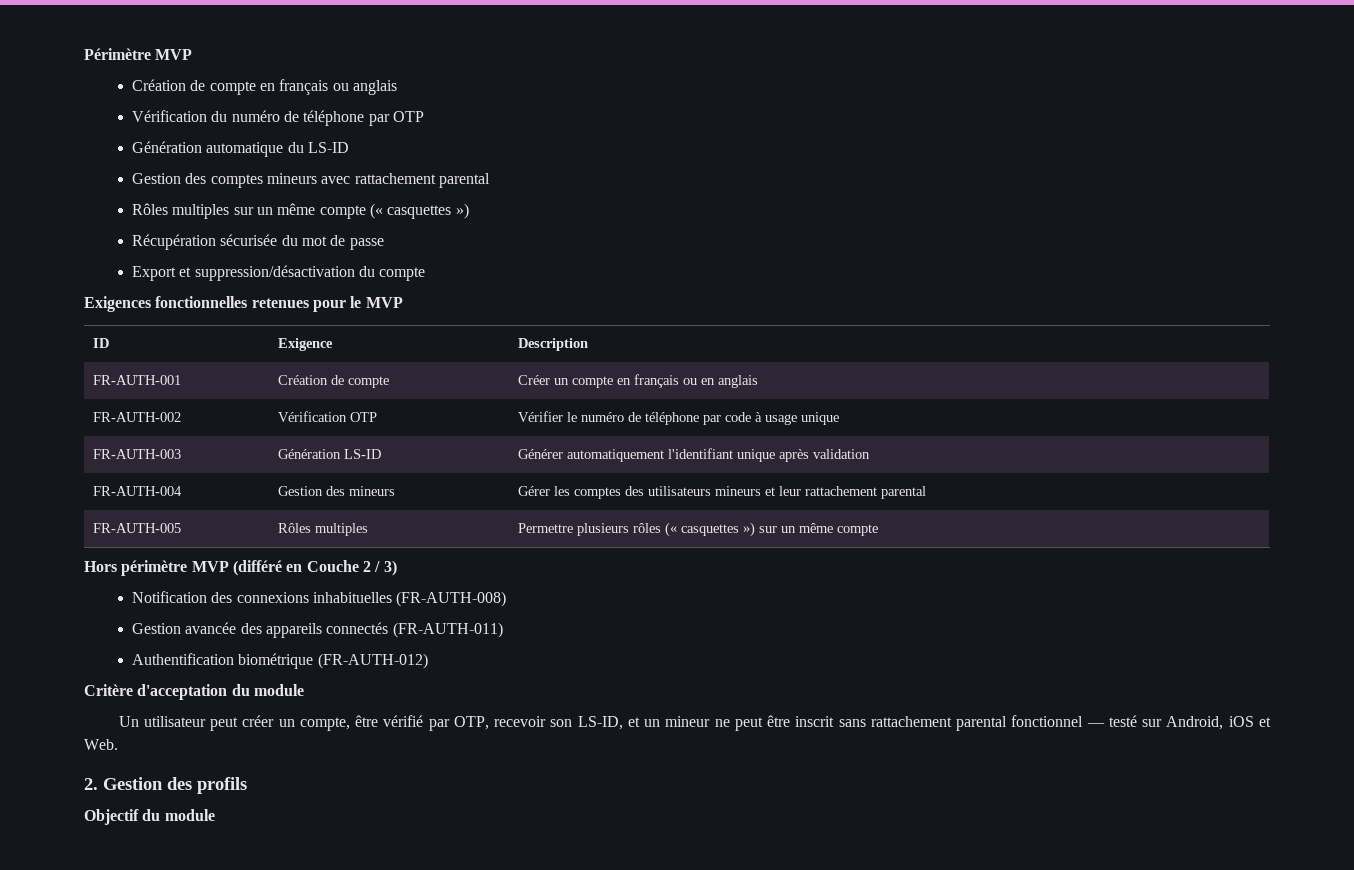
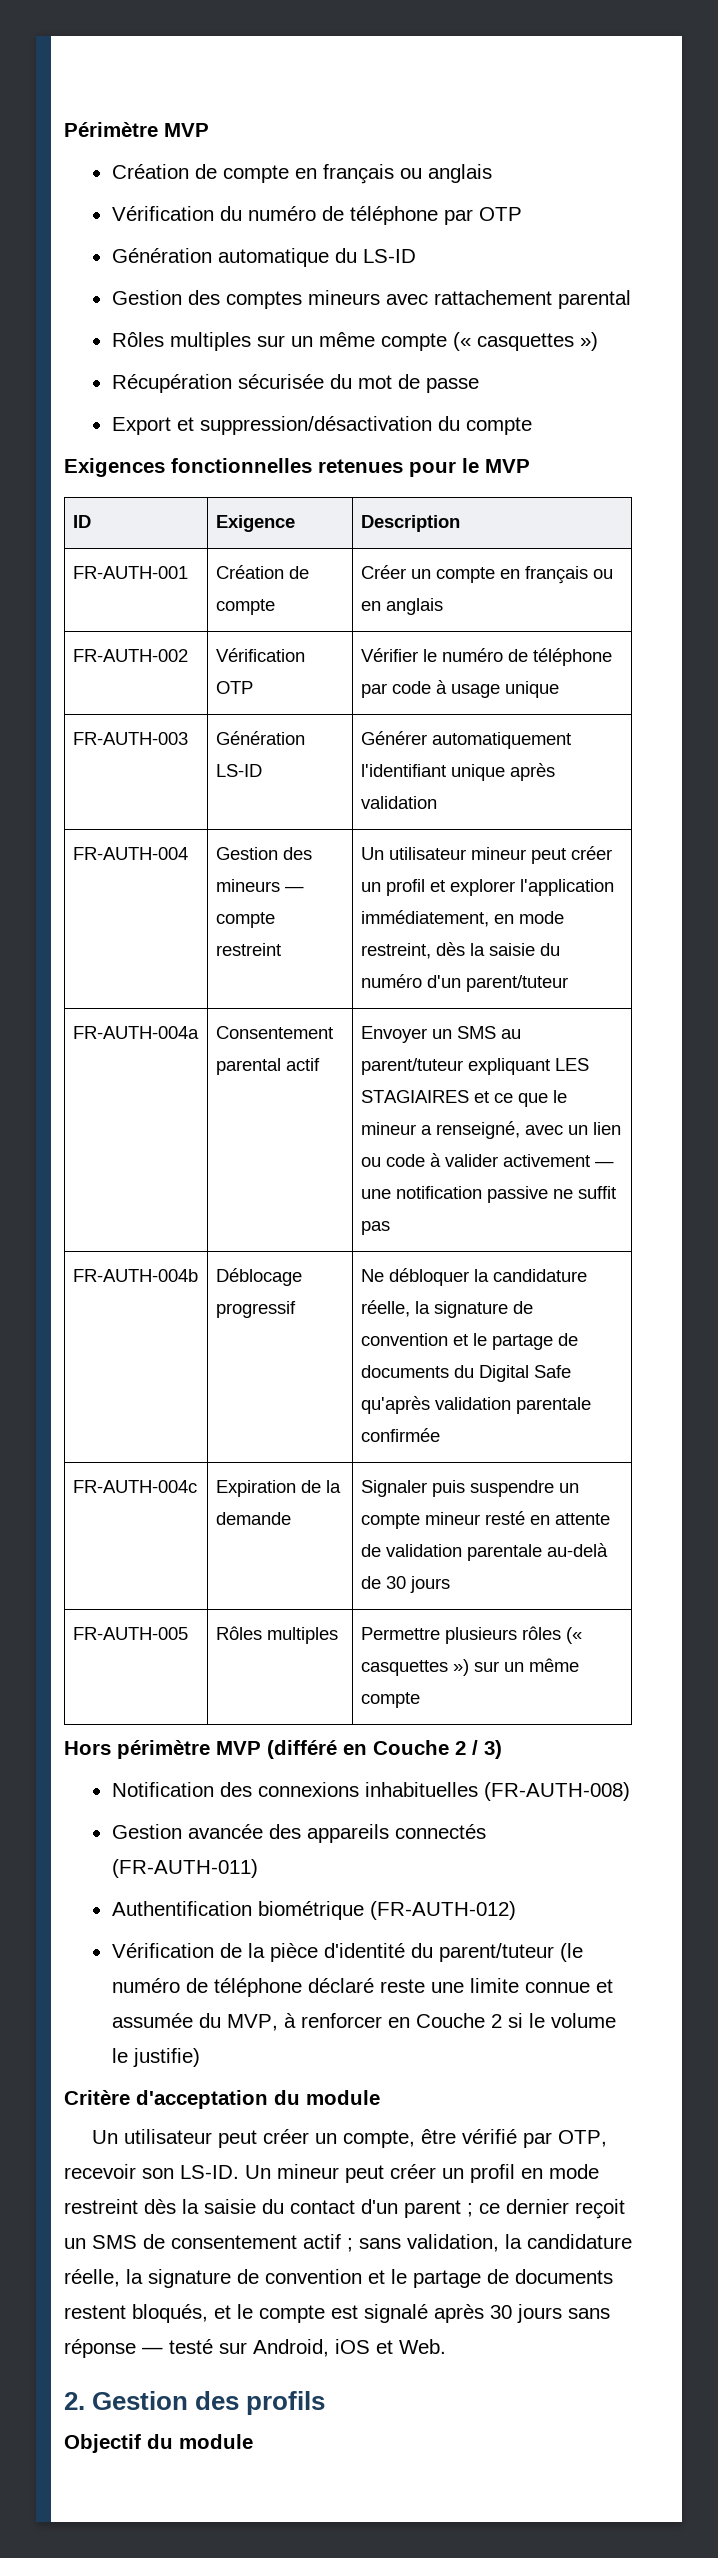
[517,486,926,499] | Gérer les comptes des utilisateurs mineurs et leur rattachement parental -> [284,886,304,892] [215,912,275,928] [215,943,281,956] [360,846,612,864] [360,879,614,896] [360,910,564,927] [360,942,560,959] [360,974,568,992] [72,1026,199,1039] [215,1026,333,1039] [215,1058,320,1075] [360,1026,521,1043] [360,1058,589,1075] [360,1090,567,1107] [360,1121,621,1139] [360,1153,614,1167] [360,1186,616,1203] [360,1221,390,1235] [72,1269,198,1282] [215,1268,302,1286] [215,1301,296,1318] [360,1268,587,1286] [360,1300,533,1318] [360,1333,578,1350] [360,1365,571,1382] [360,1396,591,1414] [360,1428,440,1442] [72,1480,197,1493] [215,1480,341,1497] [215,1512,291,1525] [360,1480,579,1497] [360,1511,610,1529] [360,1543,608,1561] [360,1576,450,1593] — compte restreint | Un utilisateur mineur peut créer un profil et explorer l'application immédiatement, en mode restreint, dès la saisie du numéro d'un parent/tuteur // FR-AUTH-004a | Consentement parental actif | Envoyer un SMS au parent/tuteur expliquant LES STAGIAIRES et ce que le mineur a renseigné, avec un lien ou code à valider activement — une notification passive ne suffit pas // FR-AUTH-004b | Déblocage progressif | Ne débloquer la candidature réelle, la signature de convention et le partage de documents du Digital Safe qu'après validation parentale confirmée // FR-AUTH-004c | Expiration de la demande | Signaler puis suspendre un compte mineur resté en attente de validation parentale au-delà de 30 jours
(428, 661) none -> [111,1943,583,1962] [111,1978,613,1997] [111,2013,616,2031] [111,2048,200,2067] // Vérification de la pièce d'identité du parent/tuteur (le numéro de téléphone déclaré reste une limite connue et assumée du MVP, à renforcer en Couche 2 si le volume le justifie)
[577,715,1084,731] LS-ID, et un mineur ne peut être inscrit sans rattachement parental fonctionnel -> [180,2164,599,2183] [64,2199,625,2219] [64,2234,632,2252] [64,2269,613,2288] [64,2304,610,2323] [64,2339,136,2358] LS-ID. Un mineur peut créer un profil en mode restreint dès la saisie du contact d'un parent ; ce dernier reçoit un SMS de consentement actif ; sans validation, la candidature réelle, la signature de convention et le partage de documents restent bloqués, et le compte est signalé après 30 jours sans réponse

